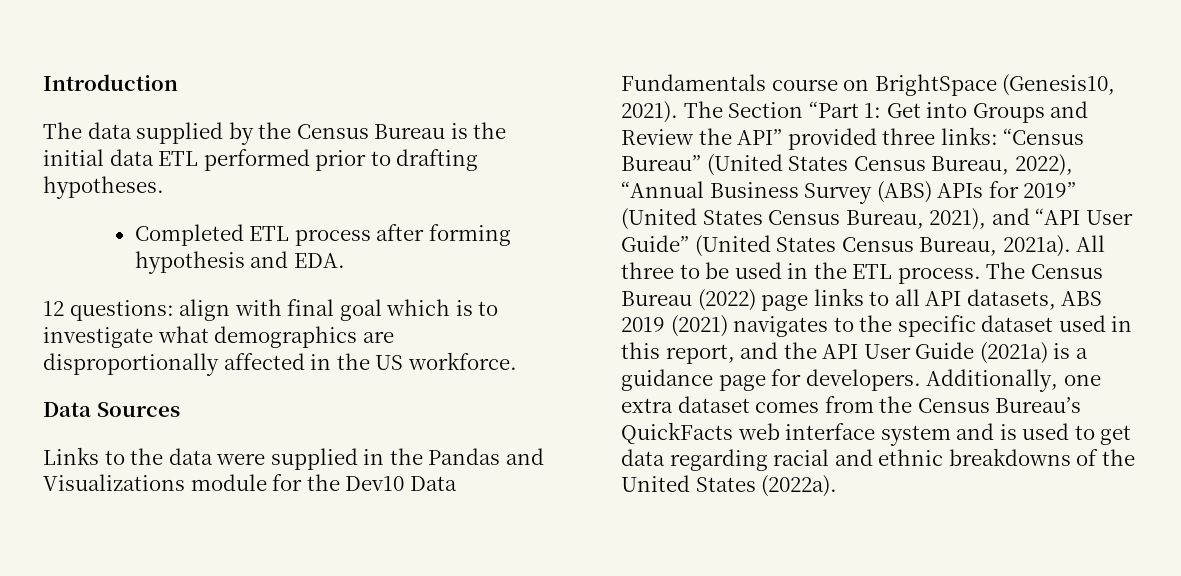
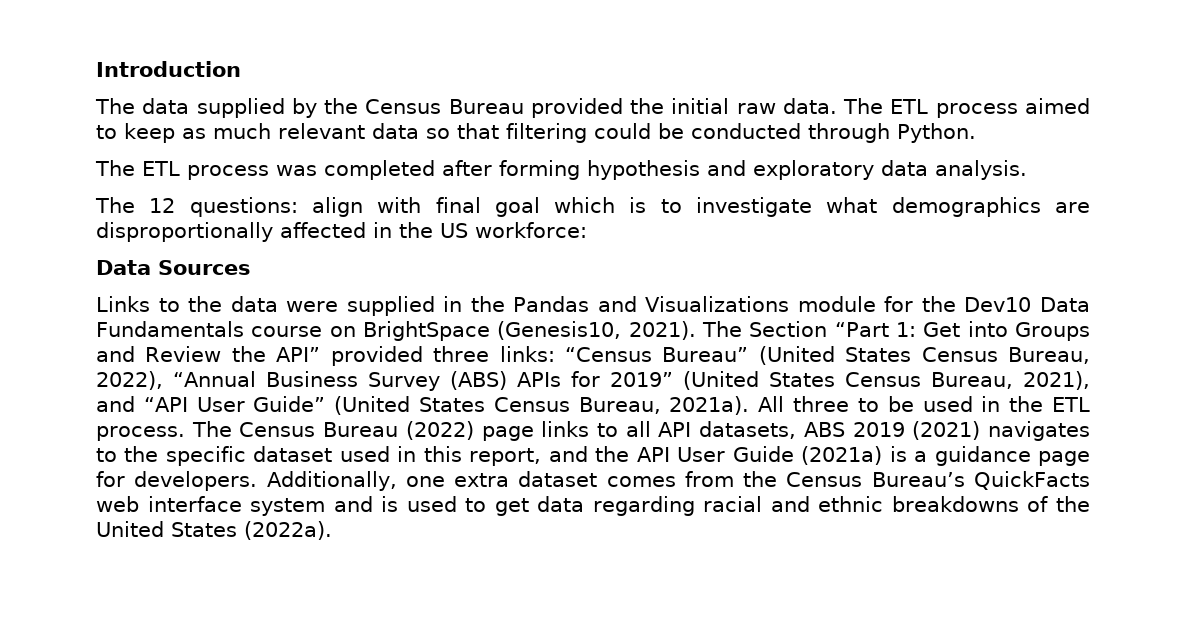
[450,123,468,139] is -> [530,98,623,118] provided
[109,149,479,171] [43,176,164,199] [134,224,511,246] [134,251,345,274] data ETL performed prior to drafting hypotheses. // Completed ETL process after forming hypothesis and EDA. // -> [736,98,1090,118] [96,123,976,143] [95,160,1027,180] [95,197,135,213] raw data. The ETL process aimed to keep as much relevant data so that filtering could be conducted through Python. // The ETL process was completed after forming hypothesis and exploratory data analysis. // The
[407,352,517,370] workforce. -> [475,222,587,238] workforce:

